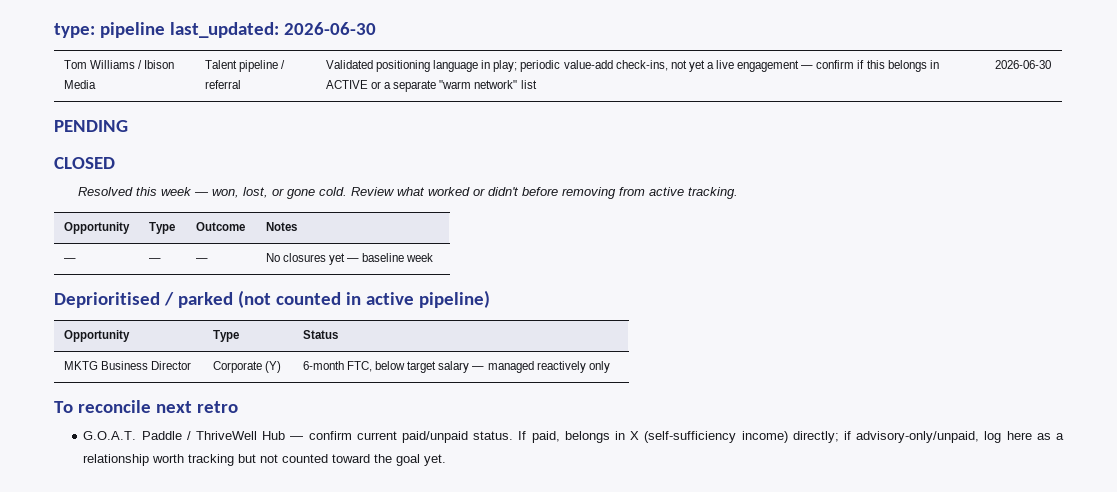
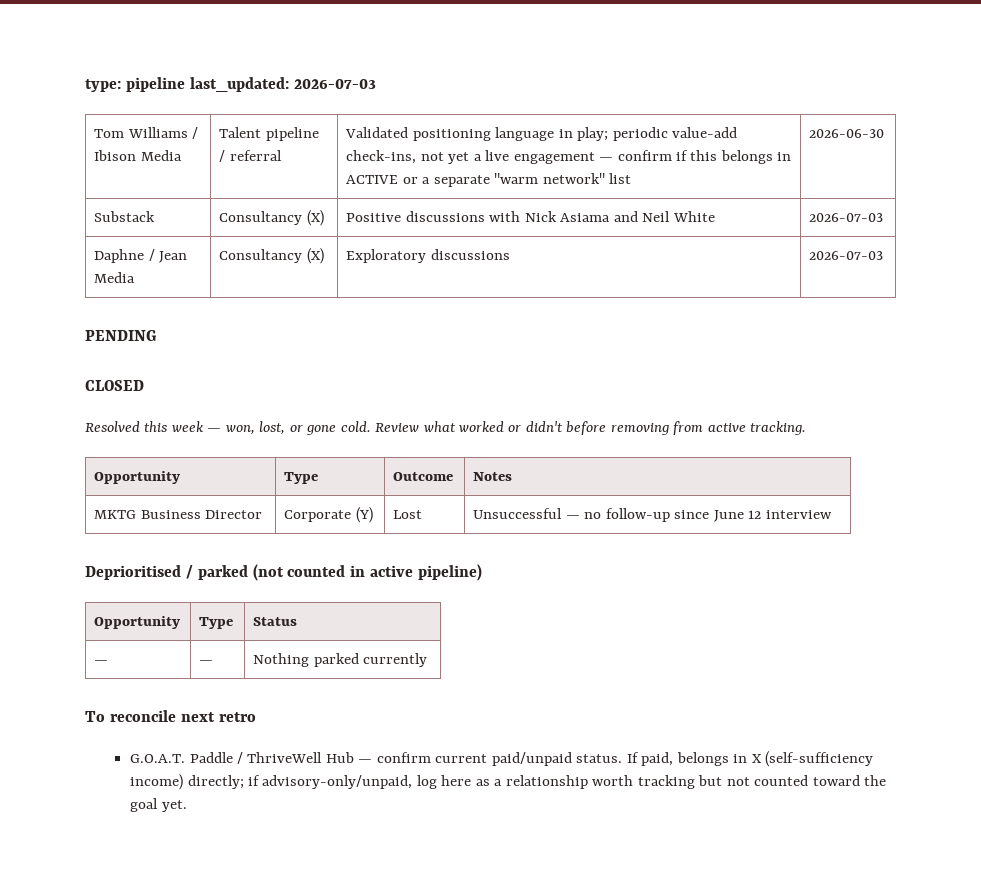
[283,22,376,35] 2026-06-30 -> [293,79,376,89] 2026-07-03
(1051, 64) none -> [94,211,156,222] [219,210,324,226] [346,211,715,222] [809,213,884,222] [94,249,188,263] [94,272,136,283] [219,248,324,264] [346,249,510,263] [809,251,884,260] // Substack | Consultancy (X) | Positive discussions with Nick Asiama and Neil White | 2026-07-03 // Daphne / Jean Media | Consultancy (X) | Exploratory discussions | 2026-07-03
[63,258,76,262] [148,258,161,262] [195,258,208,262] [265,253,434,265] — | — | — | No closures yet — baseline week -> [94,510,263,519] [284,507,373,523] [393,510,423,519] [473,508,832,522] MKTG Business Director | Corporate (Y) | Lost | Unsuccessful — no follow-up since June 12 interview
[63,361,192,370] [212,361,282,373] [302,361,610,373] MKTG Business Director | Corporate (Y) | 6-month FTC, below target salary — managed reactively only -> [94,660,109,664] [199,660,214,664] [253,653,428,667] — | — | Nothing parked currently

